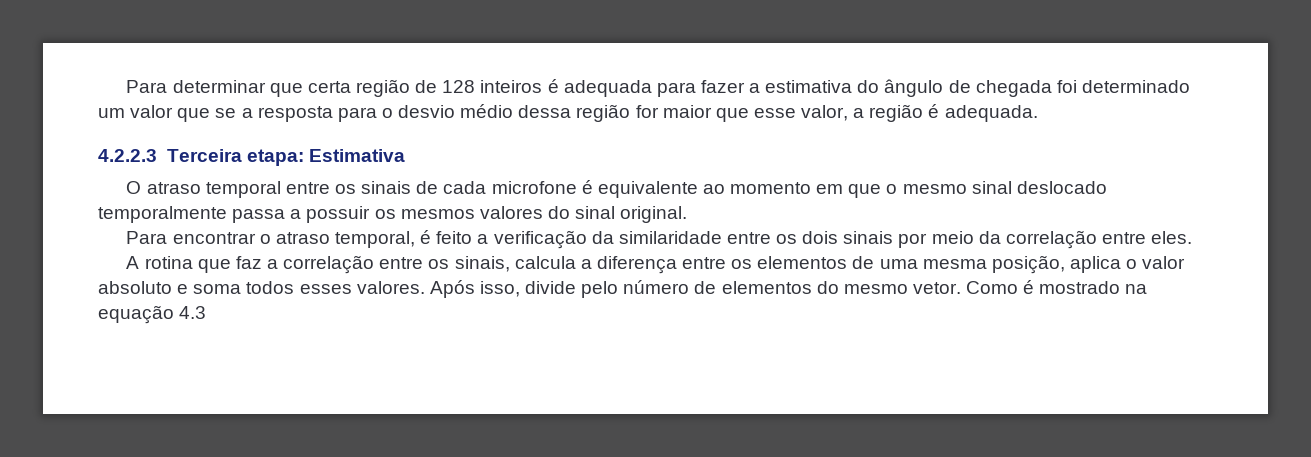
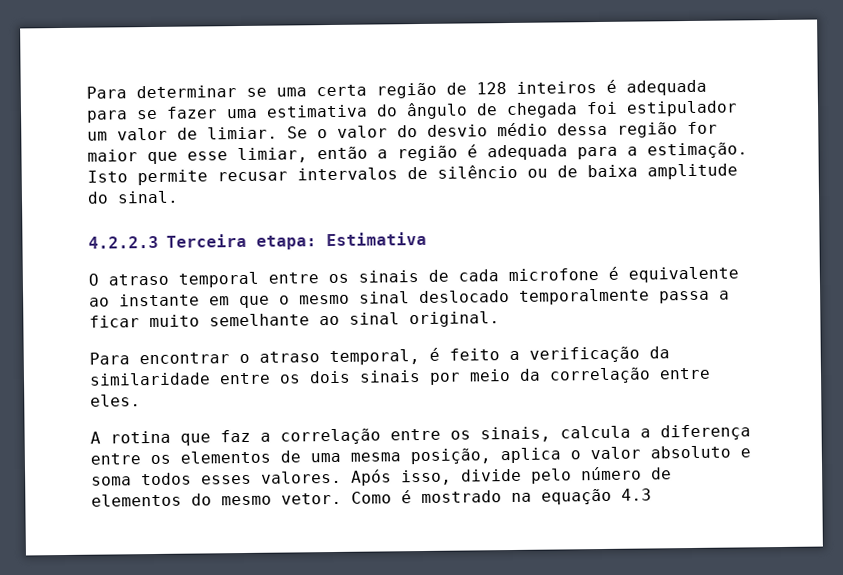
[269,83,303,97] que -> [246,87,307,97] se uma
[700,80,761,93] fazer a -> [137,106,258,120] se fazer uma
[1081,80,1190,93] determinado -> [626,100,738,117] estipulador
[177,106,393,122] que se a resposta para o -> [177,125,418,140] de limiar. Se o valor do
[801,105,849,121] valor, -> [237,146,368,164] limiar, então
[944,105,1038,122] adequada. -> [487,142,748,161] [87,163,738,186] [87,190,179,204] adequada para a estimação. Isto permite recusar intervalos de silêncio ou de baixa amplitude do sinal.
[730,182,812,194] momento -> [119,293,200,307] instante
[306,206,570,223] possuir os mesmos valores do -> [89,313,340,328] ficar muito semelhante ao

